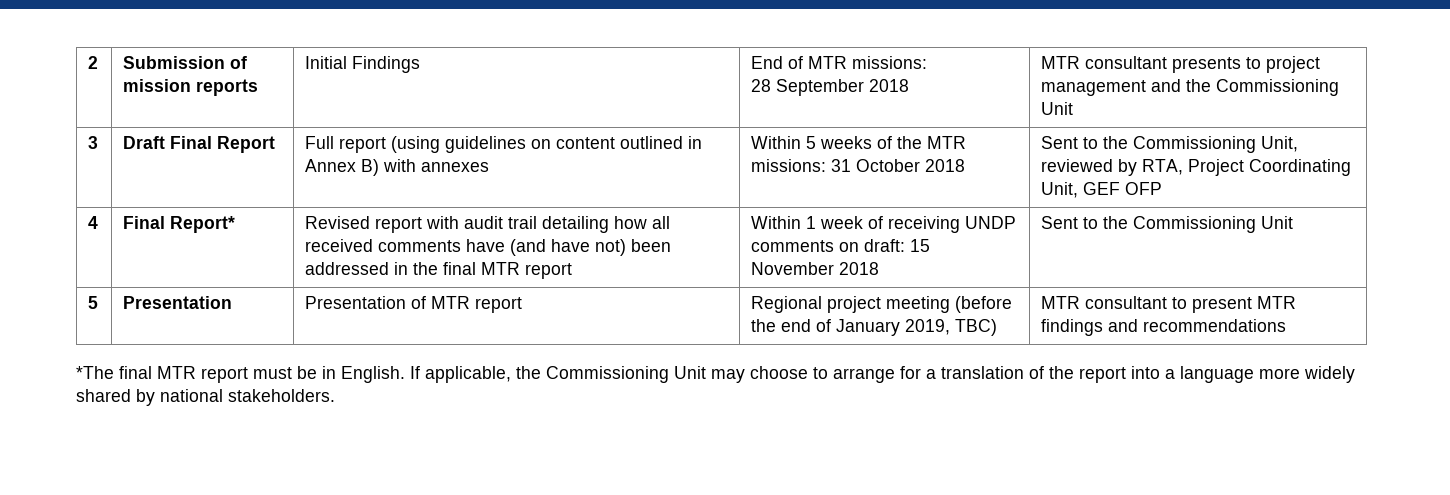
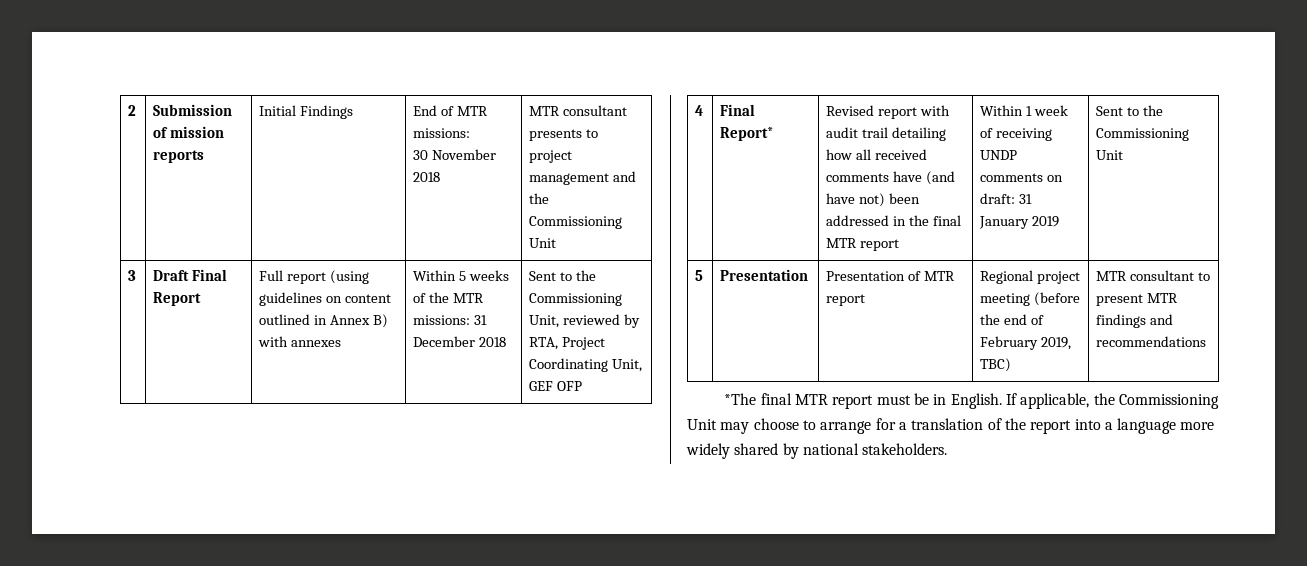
[751,79,865,96] 28 September -> [413,149,497,160] 30 November
[856,159,921,172] October -> [413,336,476,347] December
[910,239,931,252] [751,262,880,275] 15 November 2018 -> [1019,194,1033,204] [979,216,1060,229] 31 January 2019
[836,319,901,336] January -> [980,336,1039,350] February

